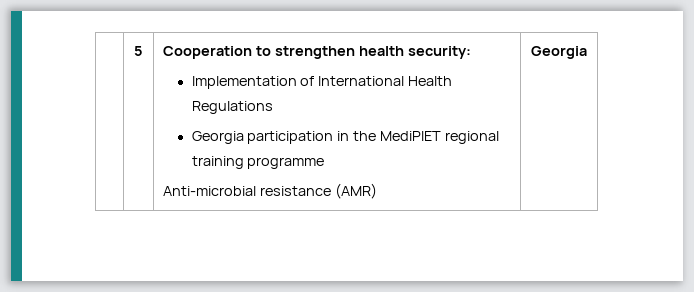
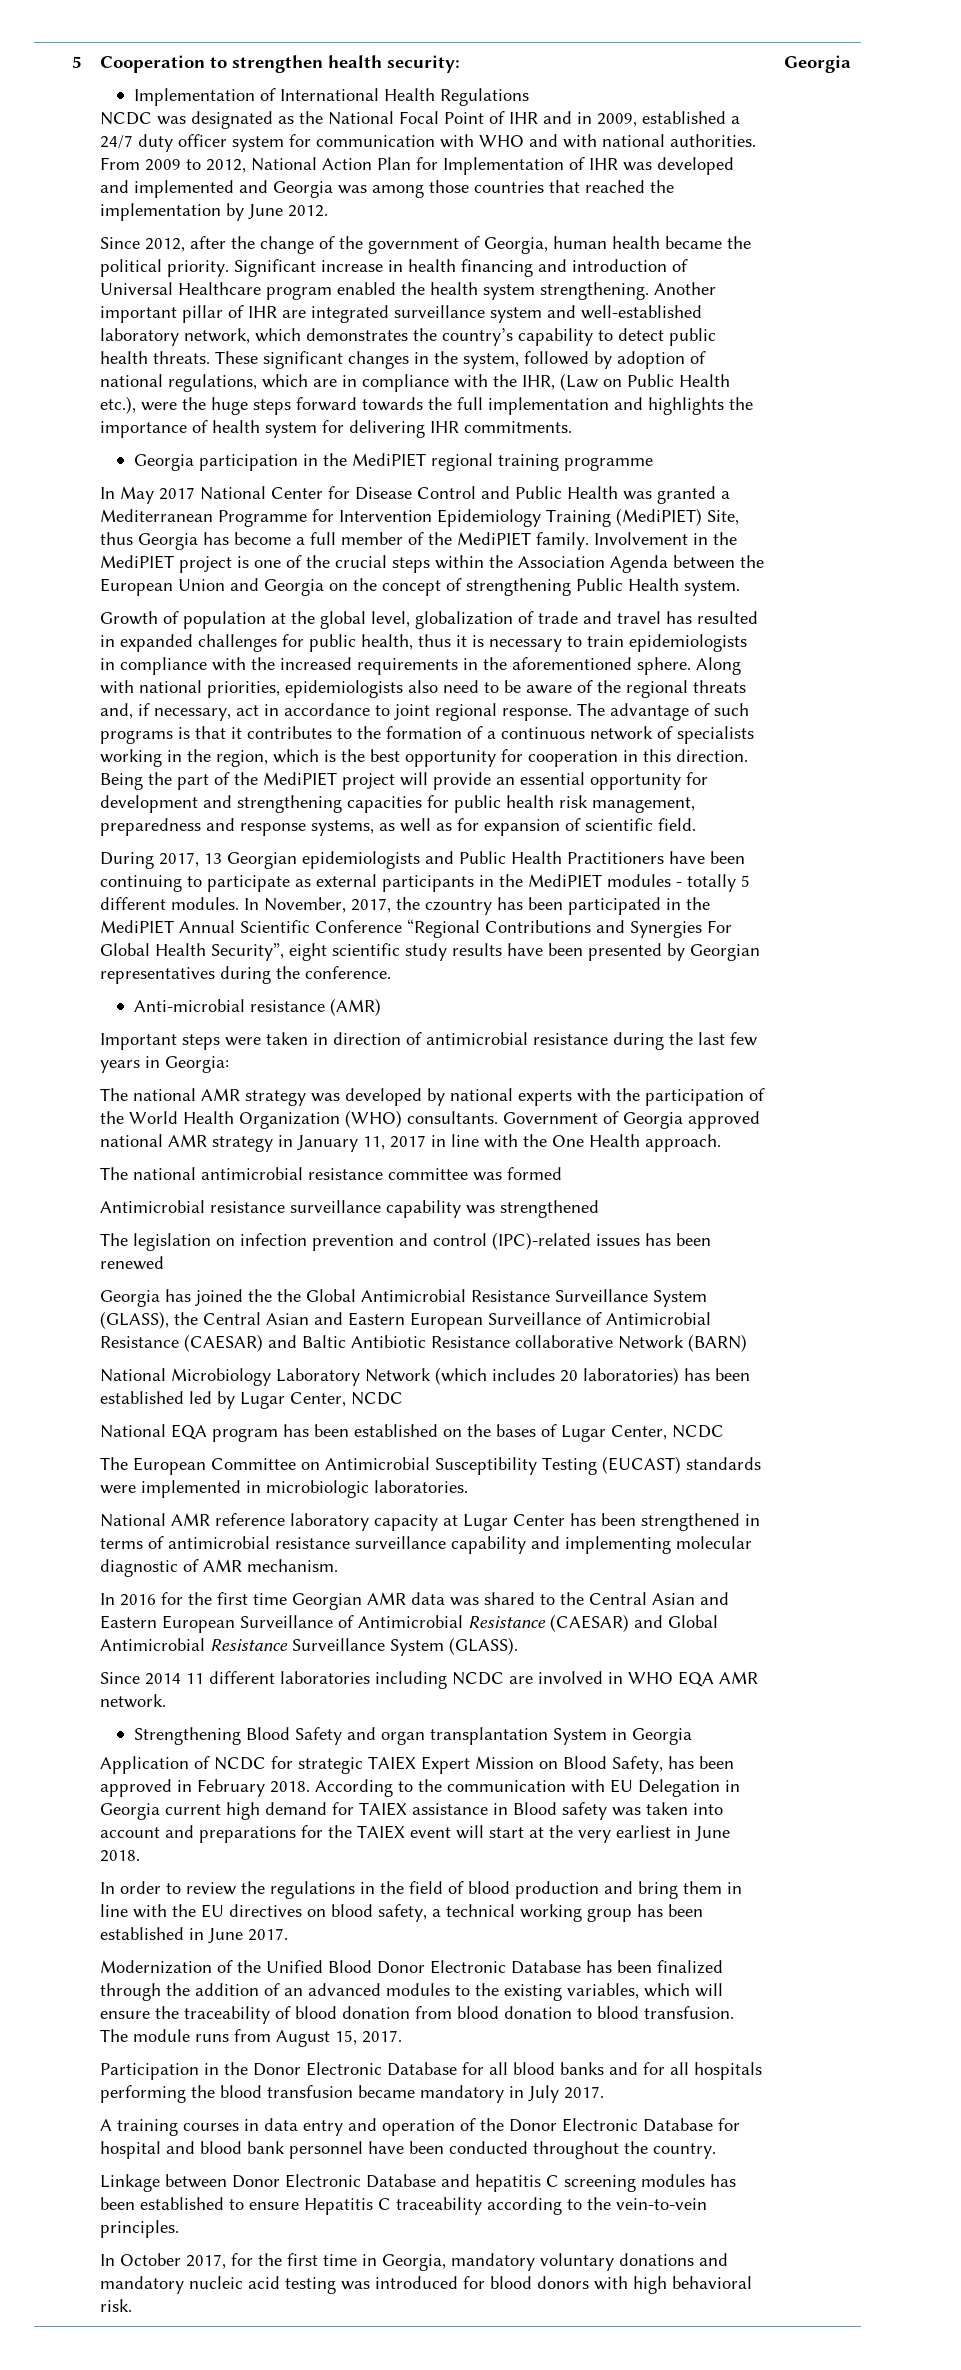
(273, 107) none -> [100,111,741,129] [100,134,757,152] [100,157,735,175] [100,180,675,198] [100,203,329,221] [100,236,752,254] [100,259,689,277] [100,282,717,300] [100,305,703,323] [100,328,717,346] [100,351,707,369] [100,373,731,392] [100,396,754,415] [100,420,573,438] // NCDC was designated as the National Focal Point of IHR and in 2009, established a 24/7 duty officer system for communication with WHO and with national authorities. From 2009 to 2012, National Action Plan for Implementation of IHR was developed and implemented and Georgia was among those countries that reached the implementation by June 2012. // Since 2012, after the change of the government of Georgia, human health became the political priority. Significant increase in health financing and introduction of Universal Healthcare program enabled the health system strengthening. Another important pillar of IHR are integrated surveillance system and well-established laboratory network, which demonstrates the country’s capability to detect public health threats. These significant changes in the system, followed by adoption of national regulations, which are in compliance with the IHR, (Law on Public Health etc.), were the huge steps forward towards the full implementation and highlights the importance of health system for delivering IHR commitments.
[163,183,378,199] Anti-microbial resistance (AMR) -> [100,486,731,504] [100,508,740,527] [100,532,738,550] [100,555,765,573] [100,578,741,596] [100,611,759,629] [100,634,748,652] [100,657,742,675] [100,680,747,698] [100,703,750,721] [100,726,755,744] [100,749,749,767] [100,772,709,790] [100,795,696,813] [100,818,697,836] [100,851,746,869] [100,874,751,892] [100,897,711,915] [100,919,733,938] [100,943,761,961] [100,966,392,984] [133,998,381,1016] [100,1032,758,1050] [100,1056,230,1073] [100,1088,766,1106] [100,1110,761,1129] [100,1134,722,1152] [100,1167,563,1181] [100,1200,600,1218] [100,1232,712,1251] [100,1256,165,1270] [100,1289,708,1307] [100,1311,712,1330] [100,1334,748,1352] [100,1367,751,1386] [100,1391,404,1409] [100,1424,725,1442] [100,1456,762,1475] [100,1480,469,1498] [100,1513,761,1531] [100,1536,753,1554] [100,1559,339,1577] [100,1592,730,1610] [100,1614,719,1633] [100,1637,519,1656] [100,1671,759,1689] [100,1694,167,1708] [133,1727,692,1745] [100,1756,735,1774] [100,1779,741,1797] [100,1802,724,1820] [100,1825,731,1843] [100,1850,141,1862] [100,1881,743,1899] [100,1904,704,1922] [100,1927,289,1944] [100,1960,724,1974] [100,1983,724,2001] [100,2006,735,2024] [100,2029,403,2047] [100,2062,763,2080] [100,2085,605,2103] [100,2118,741,2136] [100,2141,717,2159] [100,2174,737,2192] [100,2197,708,2215] [100,2220,180,2238] [100,2253,729,2271] [100,2276,753,2294] [100,2299,133,2312] In May 2017 National Center for Disease Control and Public Health was granted a Mediterranean Programme for Intervention Epidemiology Training (MediPIET) Site, thus Georgia has become a full member of the MediPIET family. Involvement in the MediPIET project is one of the crucial steps within the Association Agenda between the European Union and Georgia on the concept of strengthening Public Health system. // Growth of population at the global level, globalization of trade and travel has resulted in expanded challenges for public health, thus it is necessary to train epidemiologists in compliance with the increased requirements in the aforementioned sphere. Along with national priorities, epidemiologists also need to be aware of the regional threats and, if necessary, act in accordance to joint regional response. The advantage of such programs is that it contributes to the formation of a continuous network of specialists working in the region, which is the best opportunity for cooperation in this direction. Being the part of the MediPIET project will provide an essential opportunity for development and strengthening capacities for public health risk management, preparedness and response systems, as well as for expansion of scientific field. // During 2017, 13 Georgian epidemiologists and Public Health Practitioners have been continuing to participate as external participants in the MediPIET modules - totally 5 different modules. In November, 2017, the czountry has been participated in the MediPIET Annual Scientific Conference “Regional Contributions and Synergies For Global Health Security”, eight scientific study results have been presented by Georgian representatives during the conference. // Anti-microbial resistance (AMR) // Important steps were taken in direction of antimicrobial resistance during the last few years in Georgia: // The national AMR strategy was developed by national experts with the participation of the World Health Organization (WHO) consultants. Government of Georgia approved national AMR strategy in January 11, 2017 in line with the One Health approach. // The national antimicrobial resistance committee was formed // Antimicrobial resistance surveillance capability was strengthened // The legislation on infection prevention and control (IPC)-related issues has been renewed // Georgia has joined the the Global Antimicrobial Resistance Surveillance System (GLASS), the Central Asian and Eastern European Surveillance of Antimicrobial Resistance (CAESAR) and Baltic Antibiotic Resistance collaborative Network (BARN) // National Microbiology Laboratory Network (which includes 20 laboratories) has been established led by Lugar Center, NCDC // National EQA program has been established on the bases of Lugar Center, NCDC // The European Committee on Antimicrobial Susceptibility Testing (EUCAST) standards were implemented in microbiologic laboratories. // National AMR reference laboratory capacity at Lugar Center has been strengthened in terms of antimicrobial resistance surveillance capability and implementing molecular diagnostic of AMR mechanism. // In 2016 for the first time Georgian AMR data was shared to the Central Asian and Eastern European Surveillance of Antimicrobial Resistance (CAESAR) and Global Antimicrobial Resistance Surveillance System (GLASS). // Since 2014 11 different laboratories including NCDC are involved in WHO EQA AMR network. // Strengthening Blood Safety and organ transplantation System in Georgia // Application of NCDC for strategic TAIEX Expert Mission on Blood Safety, has been approved in February 2018. According to the communication with EU Delegation in Georgia current high demand for TAIEX assistance in Blood safety was taken into account and preparations for the TAIEX event will start at the very earliest in June 2018. // In order to review the regulations in the field of blood production and bring them in line with the EU directives on blood safety, a technical working group has been established in June 2017. // Modernization of the Unified Blood Donor Electronic Database has been finalized through the addition of an advanced modules to the existing variables, which will ensure the traceability of blood donation from blood donation to blood transfusion. The module runs from August 15, 2017. // Participation in the Donor Electronic Database for all blood banks and for all hospitals performing the blood transfusion became mandatory in July 2017. // A training courses in data entry and operation of the Donor Electronic Database for hospital and blood bank personnel have been conducted throughout the country. // Linkage between Donor Electronic Database and hepatitis C screening modules has been established to ensure Hepatitis C traceability according to the vein-to-vein principles. // In October 2017, for the first time in Georgia, mandatory voluntary donations and mandatory nucleic acid testing was introduced for blood donors with high behavioral risk.

